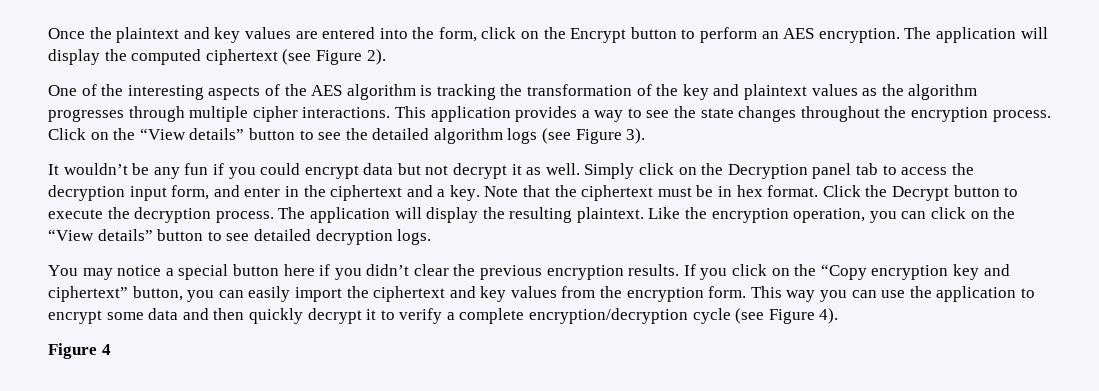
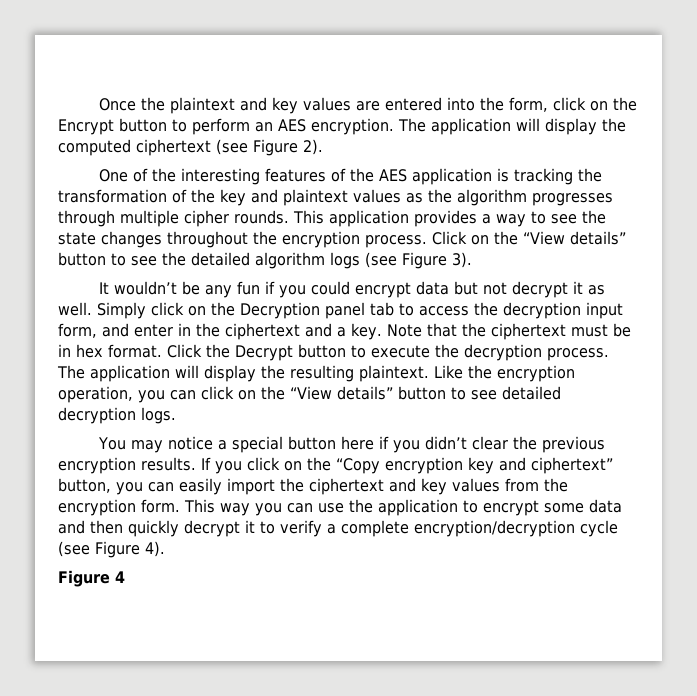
[208,86,261,100] aspects -> [265,168,327,182] features
[346,84,416,100] algorithm -> [412,168,493,185] application
[302,107,391,118] interactions. -> [234,210,289,224] rounds.

